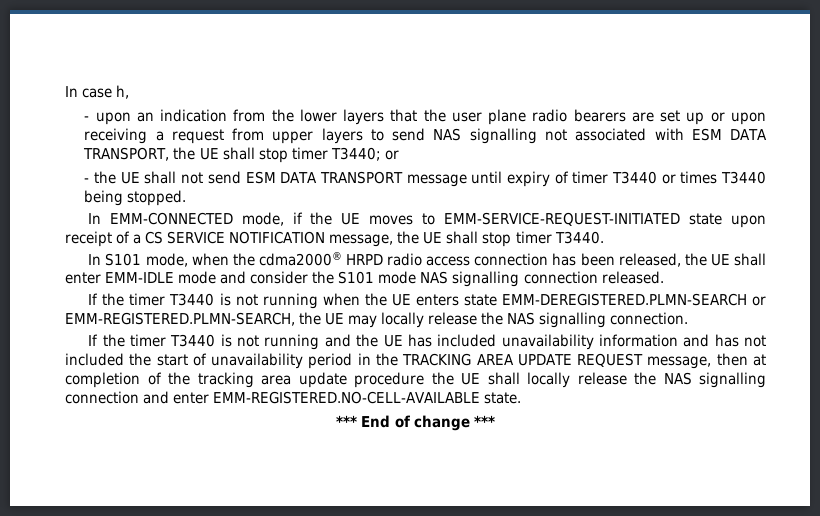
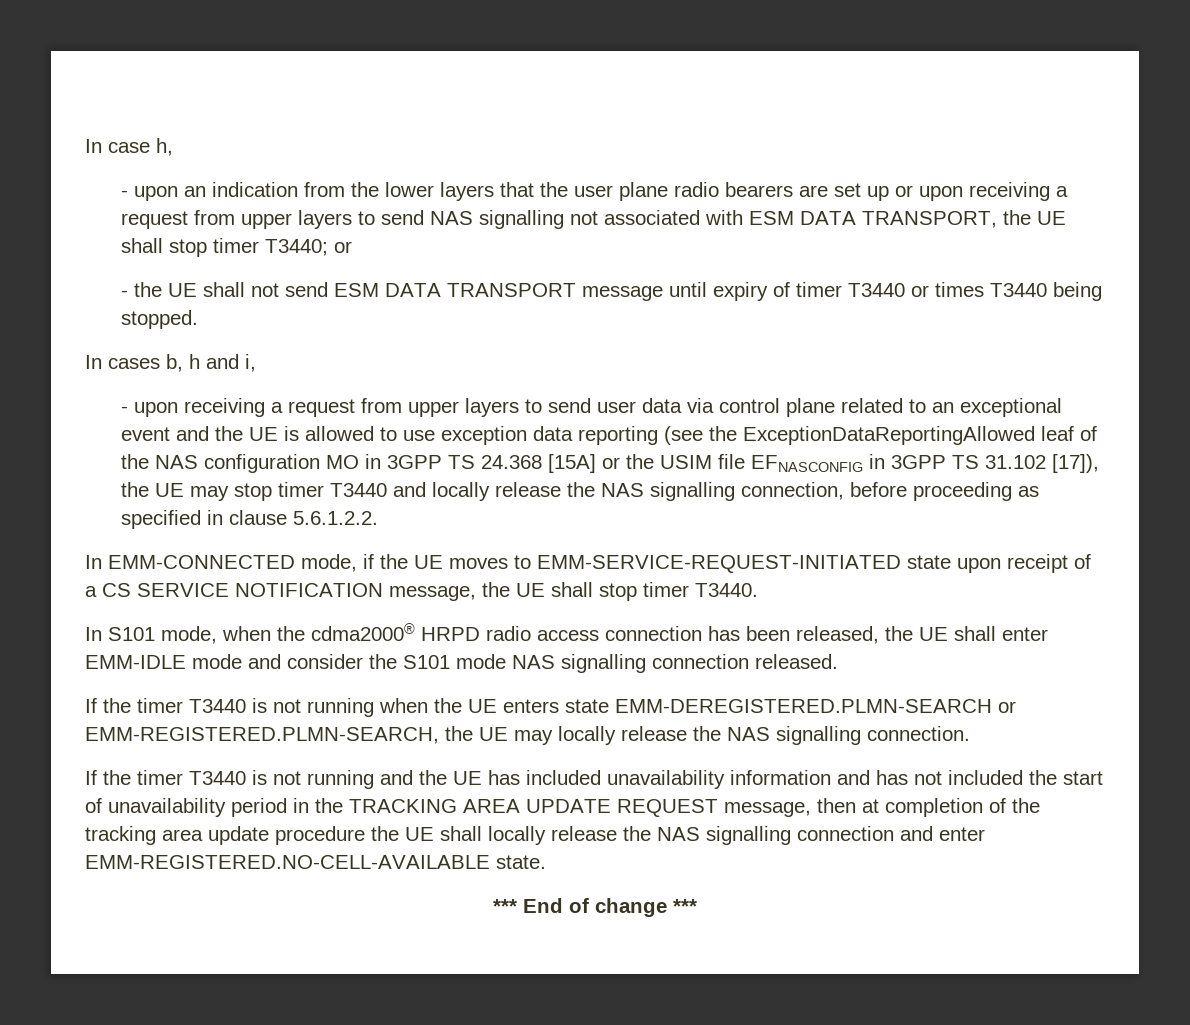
(187, 198) none -> [85,354,256,372] [121,398,1063,417] [121,426,1098,445] [121,454,1100,473] [121,482,1040,501] [121,510,379,529] // In cases b, h and i, // - upon receiving a request from upper layers to send user data via control plane related to an exceptional event and the UE is allowed to use exception data reporting (see the ExceptionDataReportingAllowed leaf of the NAS configuration MO in 3GPP TS 24.368 [15A] or the USIM file EFNASCONFIG in 3GPP TS 31.102 [17]), the UE may stop timer T3440 and locally release the NAS signalling connection, before proceeding as specified in clause 5.6.1.2.2.

